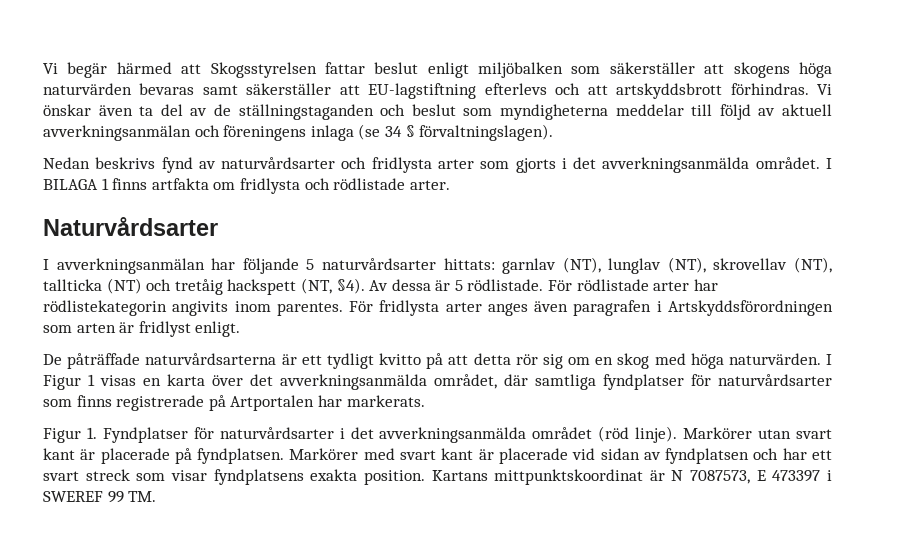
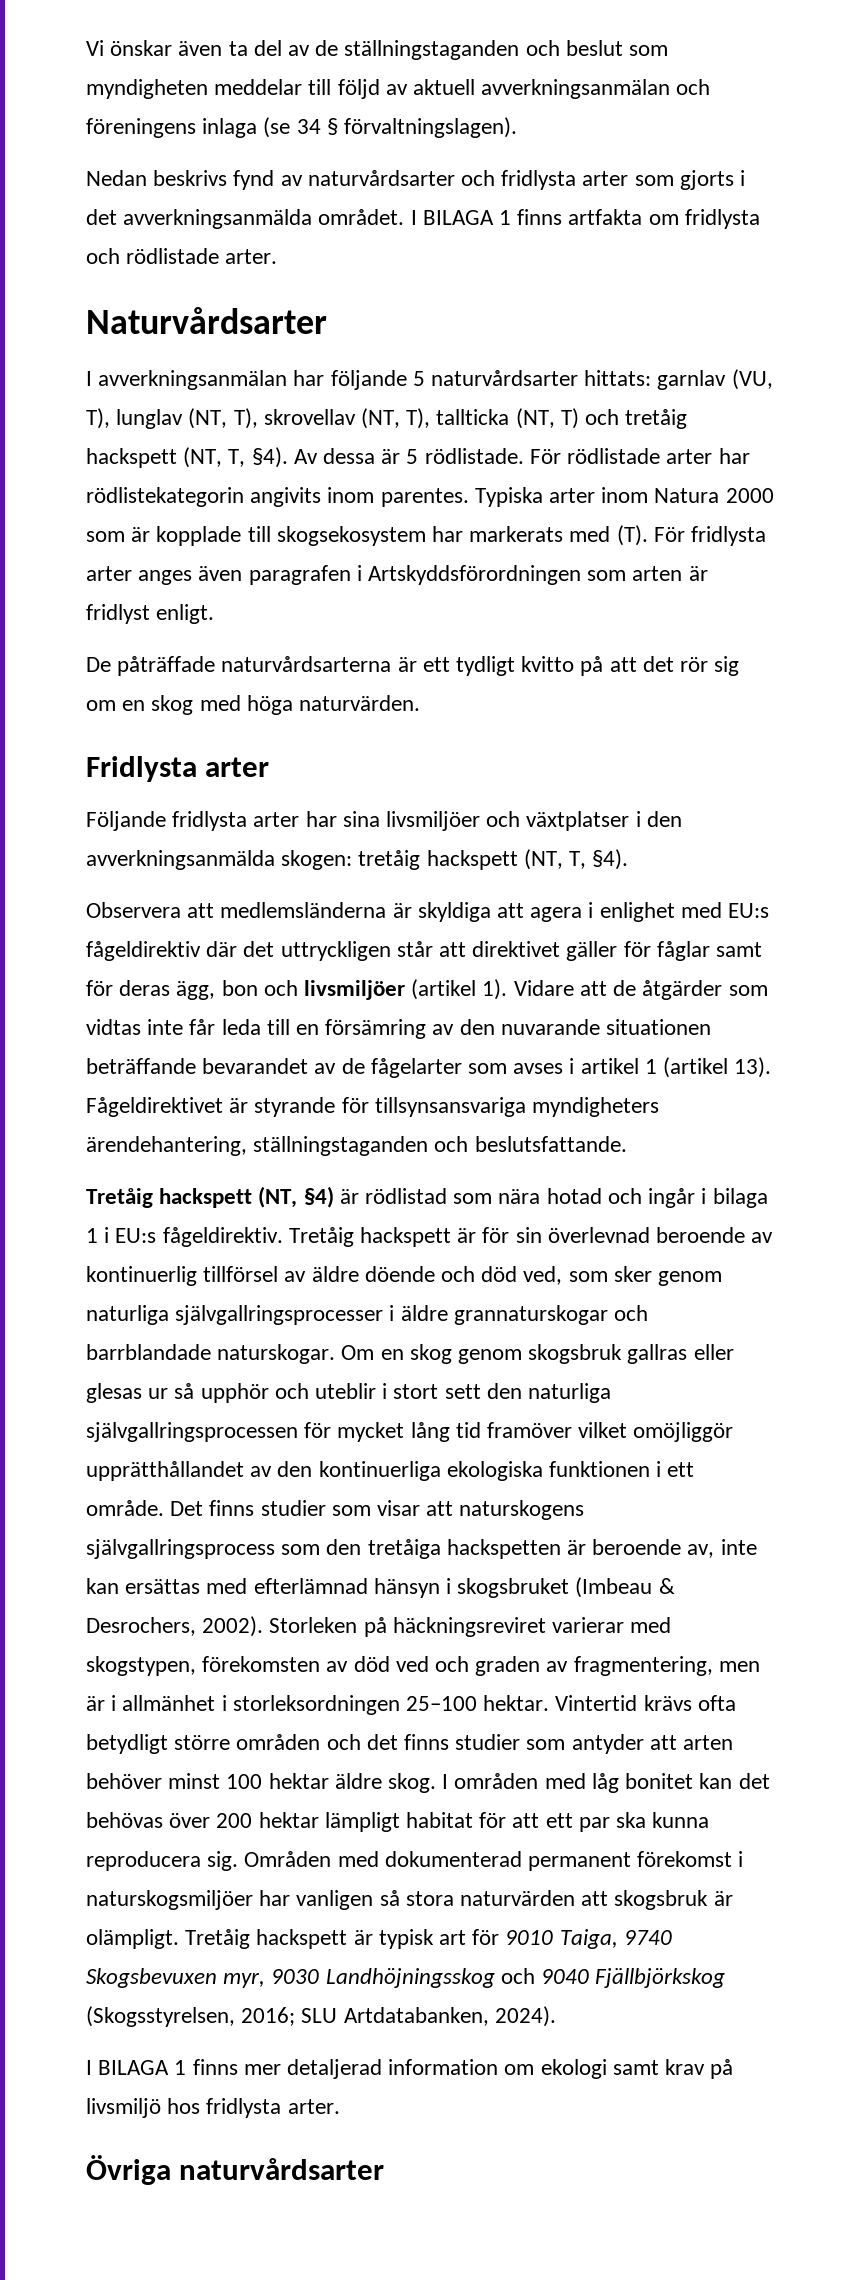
[43,62,832,78] [43,83,833,99] Vi begär härmed att Skogsstyrelsen fattar beslut enligt miljöbalken som säkerställer att skogens höga naturvärden bevaras samt säkerställer att EU-lagstiftning efterlevs och att artskyddsbrott förhindras. Vi -> [86,40,104,56] Vi
[500,104,608,120] myndigheterna -> [86,79,208,99] myndigheten
[562,257,833,274] [43,278,142,294] (NT), lunglav (NT), skrovellav (NT), tallticka (NT) -> [731,369,773,390] [86,408,579,429] (VU, T), lunglav (NT, T), skrovellav (NT, T), tallticka (NT, T)
(332, 286) none -> [228,449,246,467] T,
(343, 309) none -> [474,487,774,507] [86,525,648,546] Typiska arter inom Natura 2000 som är kopplade till skogsekosystem har markerats med (T).
[473,353,511,365] detta -> [642,656,674,672] det
[825,354,832,365] [43,374,832,390] [43,395,425,411] [43,426,832,443] [43,448,832,464] [43,469,832,485] [43,491,157,503] I Figur 1 visas en karta över det avverkningsanmälda området, där samtliga fyndplatser för naturvårdsarter som finns registrerade på Artportalen har markerats. // Figur 1. Fyndplatser för naturvårdsarter i det avverkningsanmälda området (röd linje). Markörer utan svart kant är placerade på fyndplatsen. Markörer med svart kant är placerade vid sidan av fyndplatsen och har ett svart streck som visar fyndplatsens exakta position. Kartans mittpunktskoordinat är N 7087573, E 473397 i SWEREF 99 TM. -> [86,756,270,782] [86,811,682,831] [86,849,629,870] [86,902,770,922] [86,941,763,961] [86,979,768,1000] [86,1019,712,1039] [86,1057,772,1078] [86,1097,660,1117] [86,1136,627,1156] [86,1186,768,1208] [86,1227,774,1247] [86,1266,723,1286] [86,1305,649,1325] [86,1344,734,1364] [86,1383,612,1403] [86,1422,734,1442] [86,1461,695,1481] [86,1500,585,1520] [86,1539,757,1559] [86,1577,675,1598] [86,1616,672,1637] [86,1656,760,1676] [86,1695,736,1715] [86,1734,734,1754] [86,1773,770,1793] [86,1812,710,1832] [86,1851,744,1871] [86,1890,733,1910] [86,1929,672,1949] [86,1968,726,1988] [86,2006,556,2027] [86,2059,734,2079] [86,2098,340,2118] [86,2155,385,2185] // Fridlysta arter // Följande fridlysta arter har sina livsmiljöer och växtplatser i den avverkningsanmälda skogen: tretåig hackspett (NT, T, §4). // Observera att medlemsländerna är skyldiga att agera i enlighet med EU:s fågeldirektiv där det uttryckligen står att direktivet gäller för fåglar samt för deras ägg, bon och livsmiljöer (artikel 1). Vidare att de åtgärder som vidtas inte får leda till en försämring av den nuvarande situationen beträffande bevarandet av de fågelarter som avses i artikel 1 (artikel 13). Fågeldirektivet är styrande för tillsynsansvariga myndigheters ärendehantering, ställningstaganden och beslutsfattande. // Tretåig hackspett (NT, §4) är rödlistad som nära hotad och ingår i bilaga 1 i EU:s fågeldirektiv. Tretåig hackspett är för sin överlevnad beroende av kontinuerlig tillförsel av äldre döende och död ved, som sker genom naturliga självgallringsprocesser i äldre grannaturskogar och barrblandade naturskogar. Om en skog genom skogsbruk gallras eller glesas ur så upphör och uteblir i stort sett den naturliga självgallringsprocessen för mycket lång tid framöver vilket omöjliggör upprätthållandet av den kontinuerliga ekologiska funktionen i ett område. Det finns studier som visar att naturskogens självgallringsprocess som den tretåiga hackspetten är beroende av, inte kan ersättas med efterlämnad hänsyn i skogsbruket (Imbeau & Desrochers, 2002). Storleken på häckningsreviret varierar med skogstypen, förekomsten av död ved och graden av fragmentering, men är i allmänhet i storleksordningen 25–100 hektar. Vintertid krävs ofta betydligt större områden och det finns studier som antyder att arten behöver minst 100 hektar äldre skog. I områden med låg bonitet kan det behövas över 200 hektar lämpligt habitat för att ett par ska kunna reproducera sig. Områden med dokumenterad permanent förekomst i naturskogsmiljöer har vanligen så stora naturvärden att skogsbruk är olämpligt. Tretåig hackspett är typisk art för 9010 Taiga, 9740 Skogsbevuxen myr, 9030 Landhöjningsskog och 9040 Fjällbjörkskog (Skogsstyrelsen, 2016; SLU Artdatabanken, 2024). // I BILAGA 1 finns mer detaljerad information om ekologi samt krav på livsmiljö hos fridlysta arter. // Övriga naturvårdsarter

